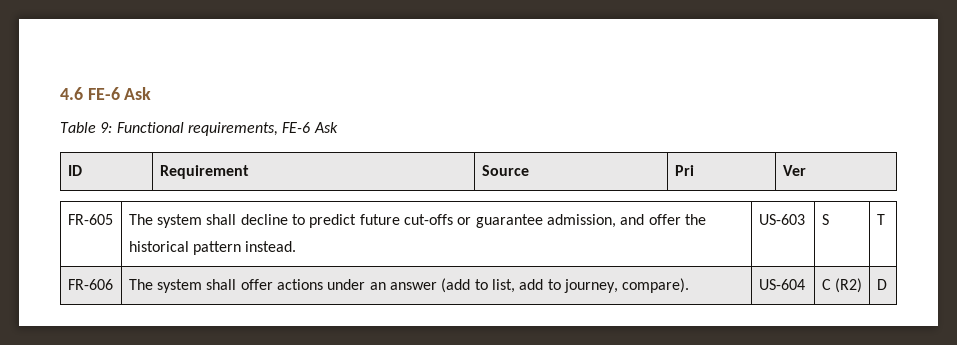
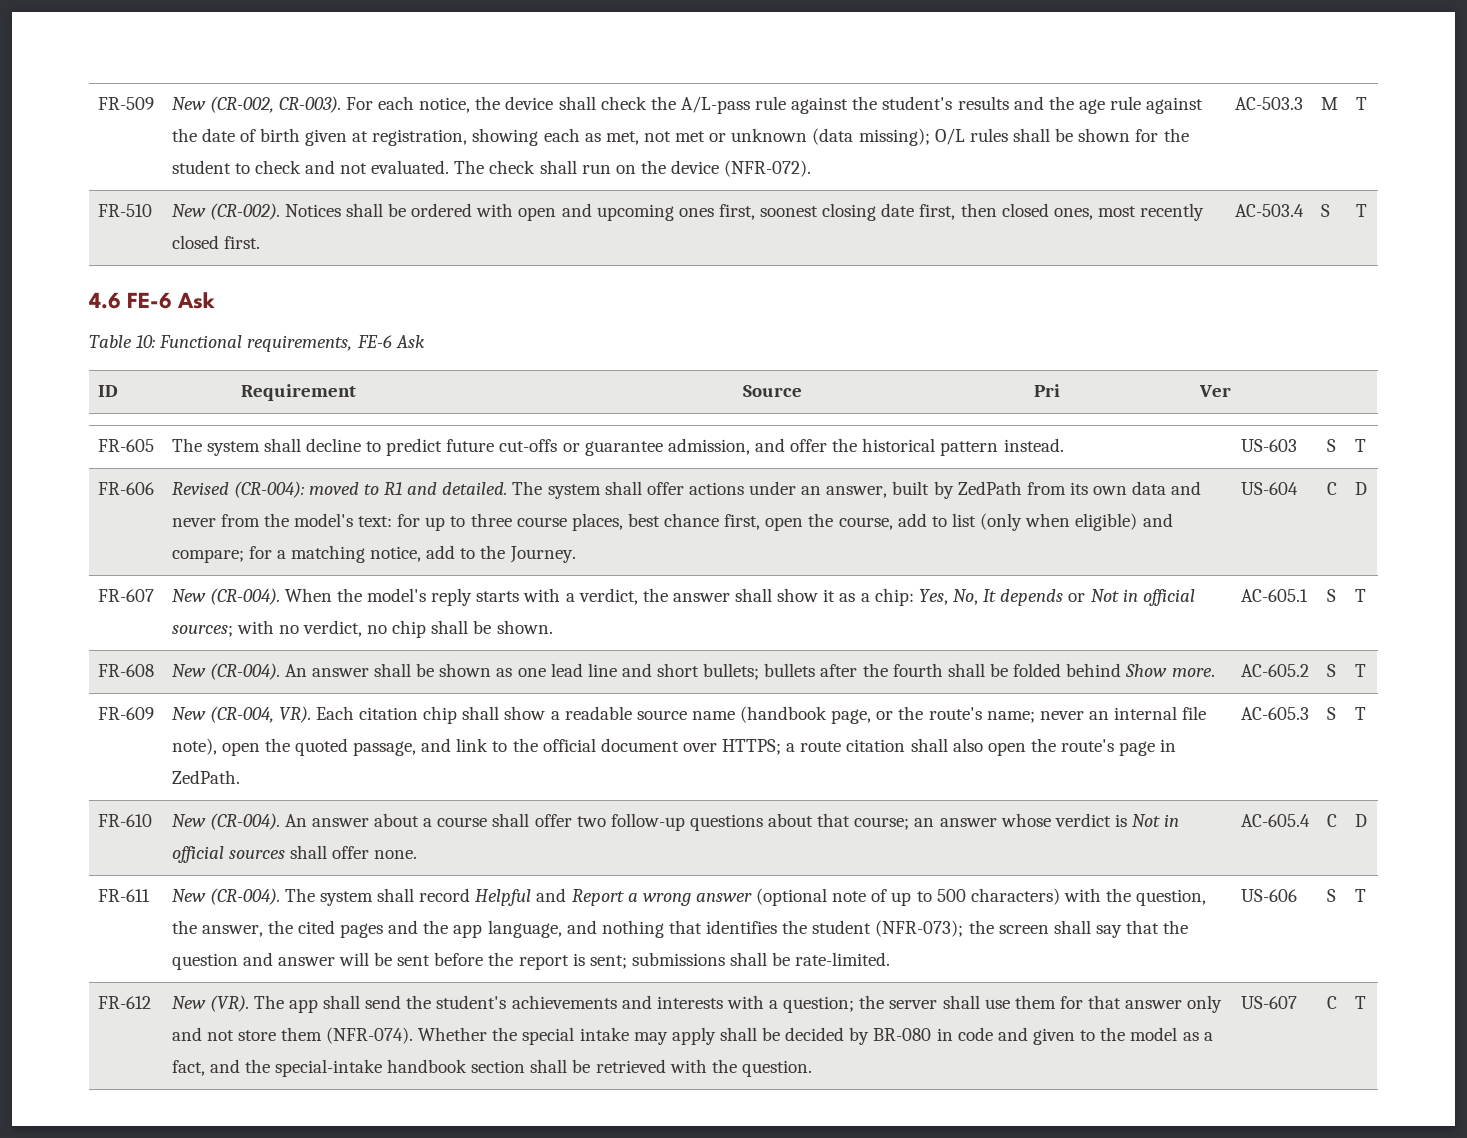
(60, 93) none -> [97,97,154,110] [171,96,1204,114] [171,128,1189,146] [171,160,812,177] [1234,97,1303,110] [1320,97,1338,110] [1355,97,1367,110] [97,204,152,217] [171,203,1205,221] [171,235,260,249] [1234,204,1304,217] [1320,204,1330,217] [1355,204,1367,217] FR-509 | New (CR-002, CR-003). For each notice, the device shall check the A/L-pass rule against the student's results and the age rule against the date of birth given at registration, showing each as met, not met or unknown (data missing); O/L rules shall be shown for the student to check and not evaluated. The check shall run on the device (NFR-072). | AC-503.3 | M | T // FR-510 | New (CR-002). Notices shall be ordered with open and upcoming ones first, soonest closing date first, then closed ones, most recently closed first. | AC-503.4 | S | T //
[100,122,113,133] 9: -> [136,335,156,348] 10:
(113, 284) none -> [171,481,508,498] Revised (CR-004): moved to R1 and detailed.
[389,278,690,293] answer (add to list, add to journey, compare). -> [826,481,1202,499] [171,513,1173,531] [171,545,576,563] answer, built by ZedPath from its own data and never from the model's text: for up to three course places, best chance first, open the course, add to list (only when eligible) and compare; for a matching notice, add to the Journey.
[835,278,863,293] [876,279,887,290] (R2) | D -> [1354,482,1367,495] [97,589,154,602] [171,588,1195,606] [171,620,553,638] [1240,589,1308,602] [1326,589,1336,602] [1354,589,1366,602] [97,664,154,677] [171,663,1215,680] [1240,664,1309,677] [1326,664,1336,677] [1354,664,1366,677] [97,707,154,720] [171,706,1207,724] [171,738,1177,756] [171,770,240,784] [1240,707,1309,720] [1326,707,1336,720] [1354,707,1366,720] [97,814,152,827] [171,813,1180,831] [171,845,418,863] [1240,814,1310,827] [1326,814,1337,827] [1354,814,1367,827] [97,889,150,902] [171,888,1207,906] [171,920,1189,938] [171,952,891,970] [1240,889,1297,902] [1326,889,1336,902] [1354,889,1366,902] [97,996,151,1009] [171,995,1223,1013] [171,1027,1213,1045] [171,1059,812,1077] [1240,996,1297,1009] [1326,996,1337,1009] [1354,996,1366,1009] | D // FR-607 | New (CR-004). When the model's reply starts with a verdict, the answer shall show it as a chip: Yes, No, It depends or Not in official sources; with no verdict, no chip shall be shown. | AC-605.1 | S | T // FR-608 | New (CR-004). An answer shall be shown as one lead line and short bullets; bullets after the fourth shall be folded behind Show more. | AC-605.2 | S | T // FR-609 | New (CR-004, VR). Each citation chip shall show a readable source name (handbook page, or the route's name; never an internal file note), open the quoted passage, and link to the official document over HTTPS; a route citation shall also open the route's page in ZedPath. | AC-605.3 | S | T // FR-610 | New (CR-004). An answer about a course shall offer two follow-up questions about that course; an answer whose verdict is Not in official sources shall offer none. | AC-605.4 | C | D // FR-611 | New (CR-004). The system shall record Helpful and Report a wrong answer (optional note of up to 500 characters) with the question, the answer, the cited pages and the app language, and nothing that identifies the student (NFR-073); the screen shall say that the question and answer will be sent before the report is sent; submissions shall be rate-limited. | US-606 | S | T // FR-612 | New (VR). The app shall send the student's achievements and interests with a question; the server shall use them for that answer only and not store them (NFR-074). Whether the special intake may apply shall be decided by BR-080 in code and given to the model as a fact, and the special-intake handbook section shall be retrieved with the question. | US-607 | C | T

